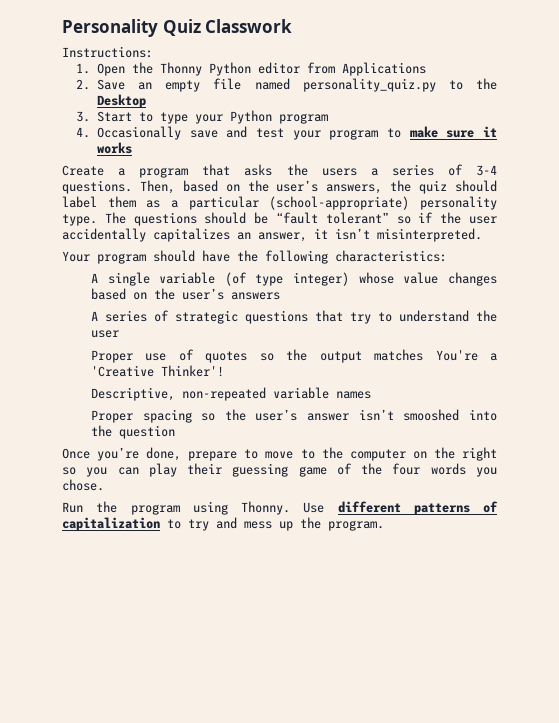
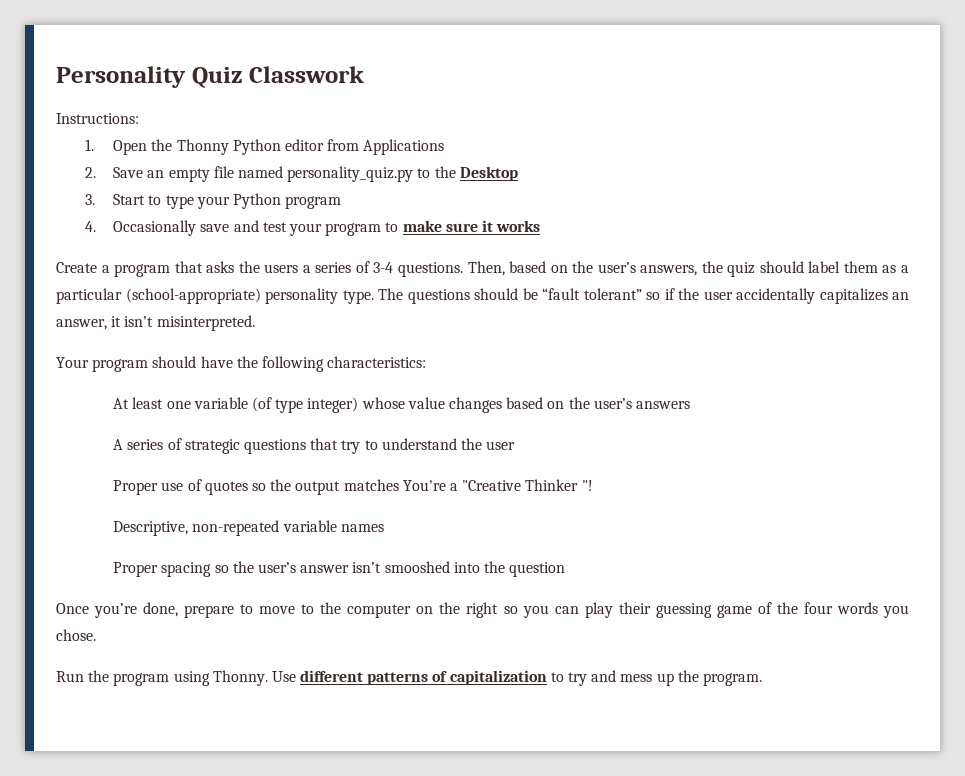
[90,272,150,286] A single -> [113,397,191,409] At least one
[90,365,224,377] 'Creative Thinker'! -> [462,479,593,491] "Creative Thinker "!

